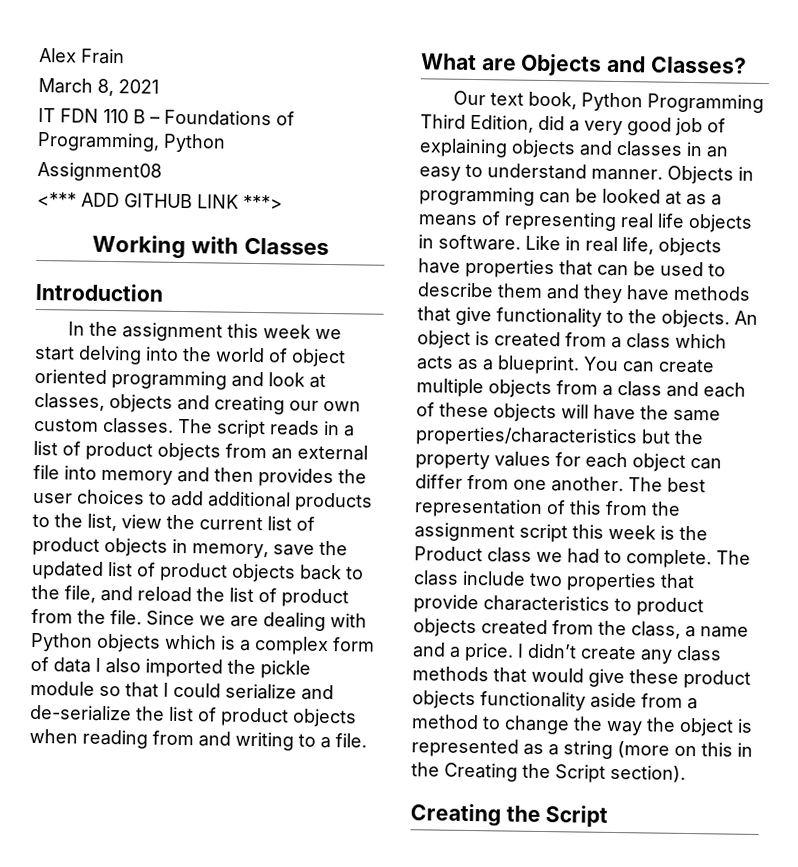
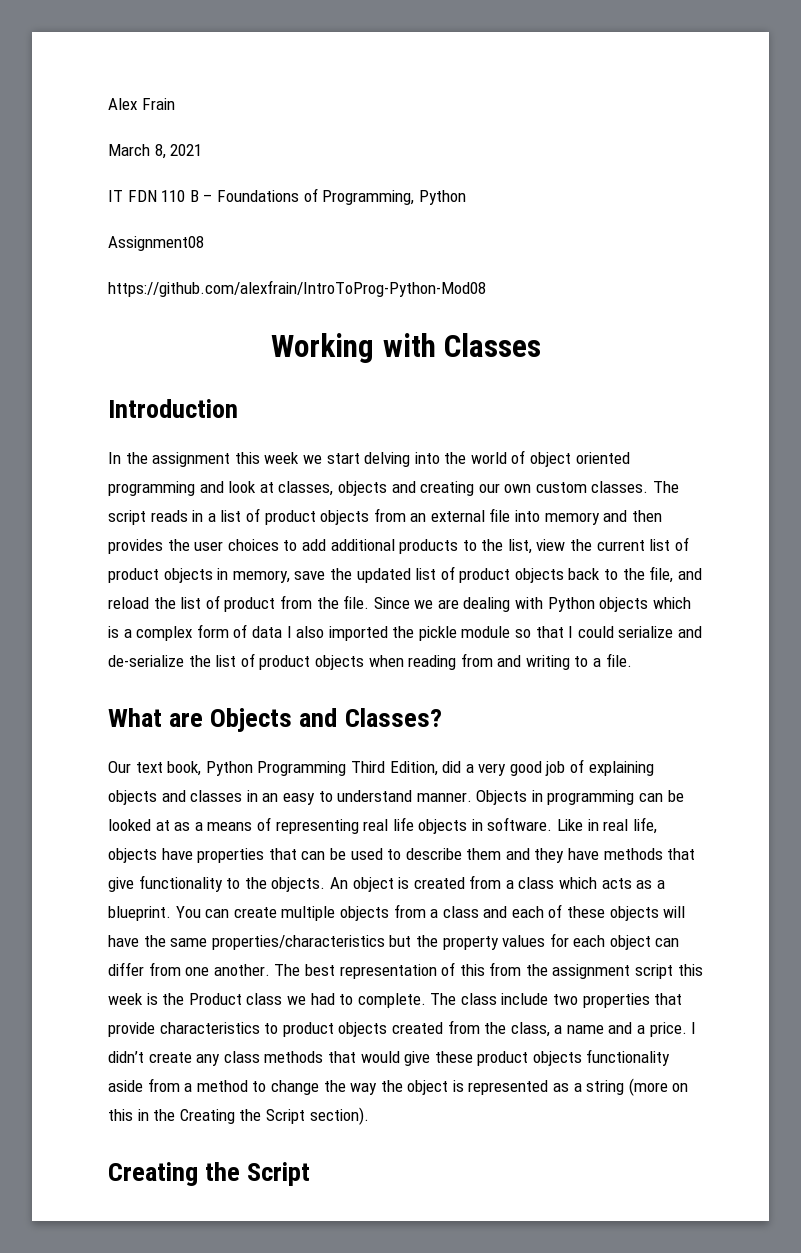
[37,191,283,210] <*** ADD GITHUB LINK ***> -> [108,280,486,297] https://github.com/alexfrain/IntroToProg-Python-Mod08

